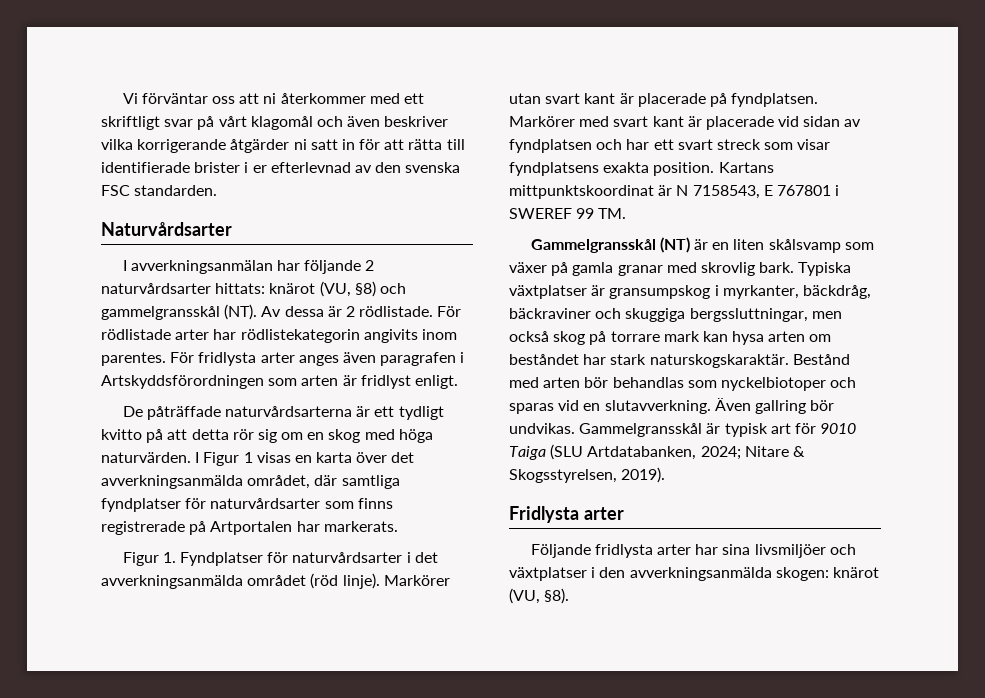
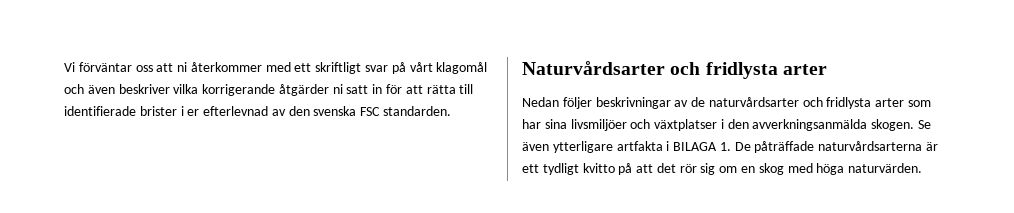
[122,260,375,274] [101,281,406,297] [101,304,462,320] [101,329,457,343] [101,352,465,366] [101,375,458,389] // I avverkningsanmälan har följande 2 naturvårdsarter hittats: knärot (VU, §8) och gammelgransskål (NT). Av dessa är 2 rödlistade. För rödlistade arter har rödlistekategorin angivits inom parentes. För fridlysta arter anges även paragrafen i Artskyddsförordningen som arten är fridlyst enligt. // -> [670,62,827,79] [522,97,932,109] [522,119,932,131] [522,141,731,153] och fridlysta arter // Nedan följer beskrivningar av de naturvårdsarter och fridlysta arter som har sina livsmiljöer och växtplatser i den avverkningsanmälda skogen. Se även ytterligare artfakta i BILAGA 1.
[191,429,229,440] detta -> [656,163,676,173] det
[195,452,415,466] [101,475,400,489] [101,498,393,512] [101,521,398,535] [122,552,438,566] [101,573,450,589] [509,93,819,107] [509,116,862,130] [509,139,831,153] [509,162,774,176] [509,185,840,199] [509,208,627,219] [530,237,874,253] [509,262,852,276] [509,285,871,299] [509,308,842,322] [509,331,832,345] [509,354,850,368] [509,377,857,391] [509,398,835,414] [509,423,857,437] [509,444,805,460] [509,467,666,483] [509,506,624,523] [530,544,856,558] [509,567,879,581] [509,588,570,604] I Figur 1 visas en karta över det avverkningsanmälda området, där samtliga fyndplatser för naturvårdsarter som finns registrerade på Artportalen har markerats. // Figur 1. Fyndplatser för naturvårdsarter i det avverkningsanmälda området (röd linje). Markörer utan svart kant är placerade på fyndplatsen. Markörer med svart kant är placerade vid sidan av fyndplatsen och har ett svart streck som visar fyndplatsens exakta position. Kartans mittpunktskoordinat är N 7158543, E 767801 i SWEREF 99 TM. // Gammelgransskål (NT) är en liten skålsvamp som växer på gamla granar med skrovlig bark. Typiska växtplatser är gransumpskog i myrkanter, bäckdråg, bäckraviner och skuggiga bergssluttningar, men också skog på torrare mark kan hysa arten om beståndet har stark naturskogskaraktär. Bestånd med arten bör behandlas som nyckelbiotoper och sparas vid en slutavverkning. Även gallring bör undvikas. Gammelgransskål är typisk art för 9010 Taiga (SLU Artdatabanken, 2024; Nitare & Skogsstyrelsen, 2019). // Fridlysta arter // Följande fridlysta arter har sina livsmiljöer och växtplatser i den avverkningsanmälda skogen: knärot (VU, §8). -> (923, 168) none

